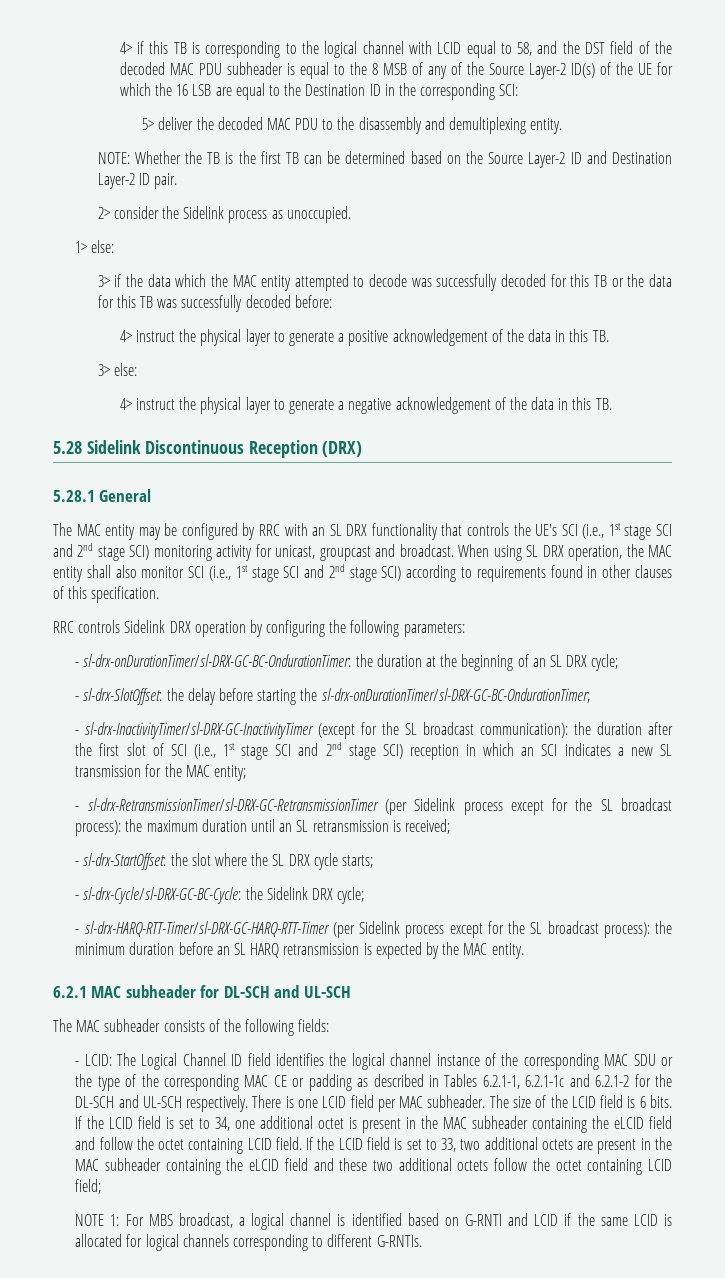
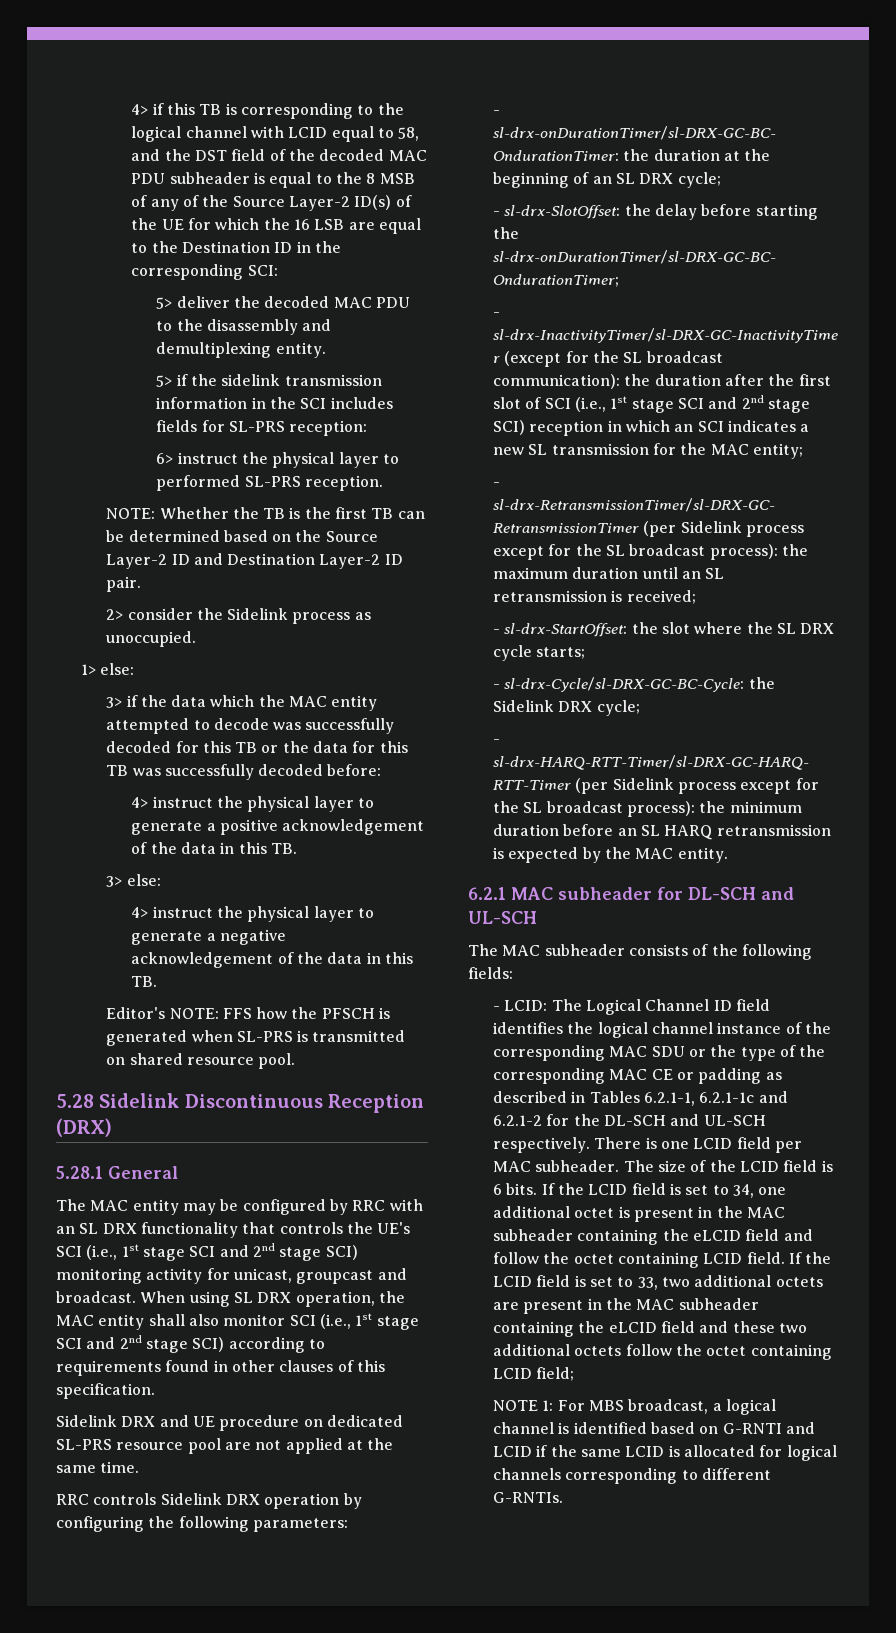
(563, 126) none -> [156,374,382,387] [156,397,393,409] [156,420,368,436] [156,452,399,468] [156,475,384,491] // 5> if the sidelink transmission information in the SCI includes fields for SL-PRS reception: // 6> instruct the physical layer to performed SL-PRS reception.
(612, 404) none -> [106,1007,391,1019] [106,1030,406,1046] [106,1053,296,1069] // Editor's NOTE: FFS how the PFSCH is generated when SL-PRS is transmitted on shared resource pool.
(160, 594) none -> [56,1415,403,1431] [56,1438,394,1454] [56,1461,140,1473] // Sidelink DRX and UE procedure on dedicated SL-PRS resource pool are not applied at the same time.

